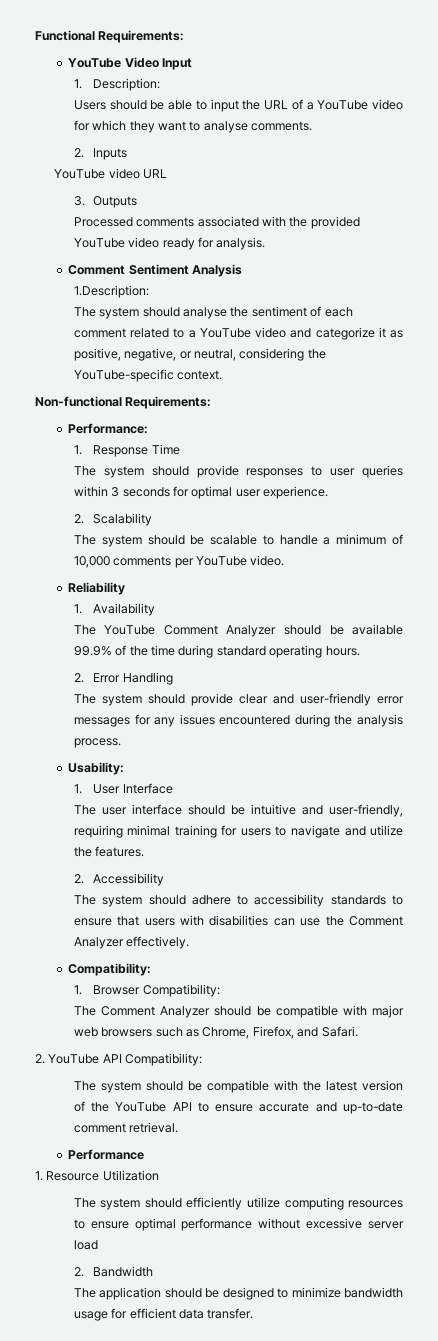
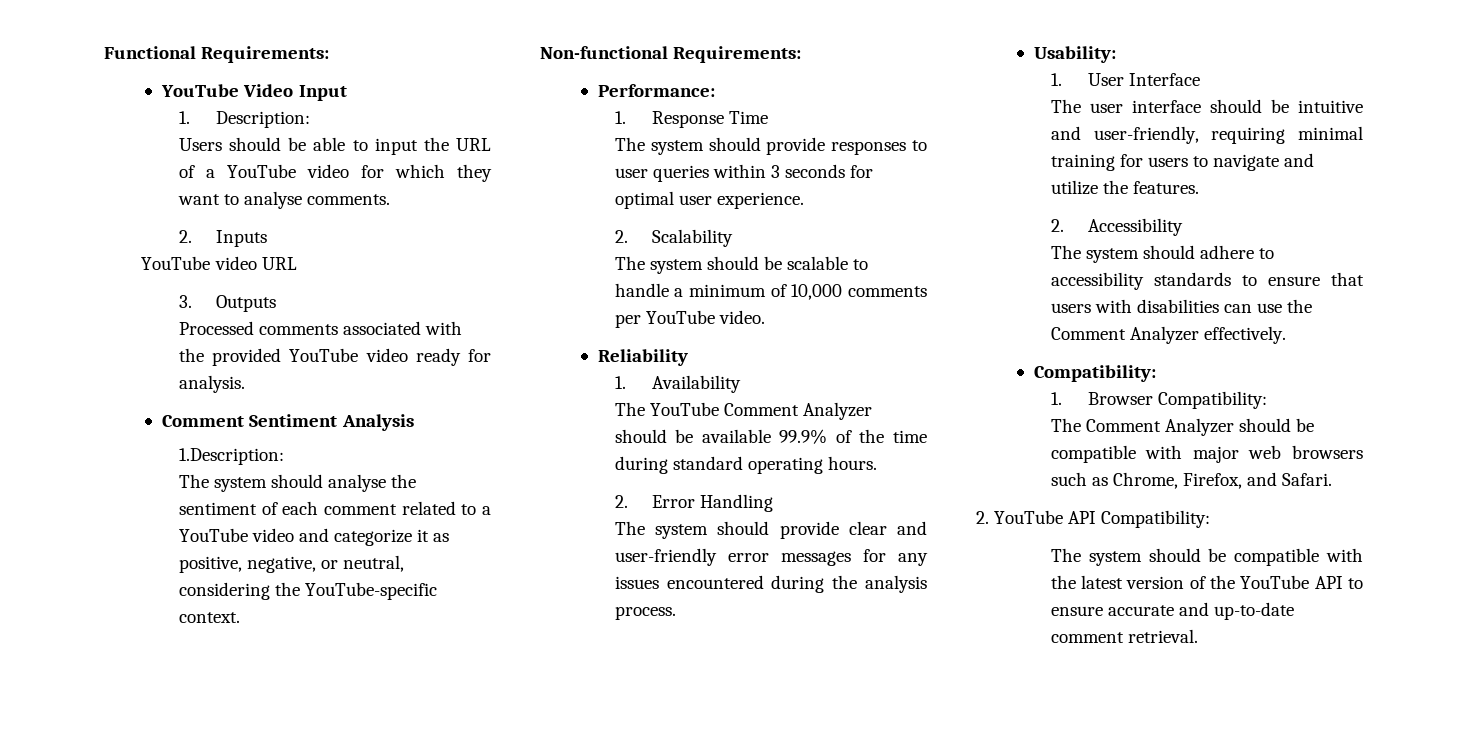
[68,1149,145,1160] [35,1170,159,1181] [73,1197,404,1210] [73,1218,404,1231] [73,1240,98,1250] [73,1266,154,1277] [73,1287,404,1300] [73,1308,254,1321] // Performance // 1. Resource Utilization // The system should efficiently utilize computing resources to ensure optimal performance without excessive server load // 2. Bandwidth // The application should be designed to minimize bandwidth usage for efficient data transfer. -> (1198, 636) none

